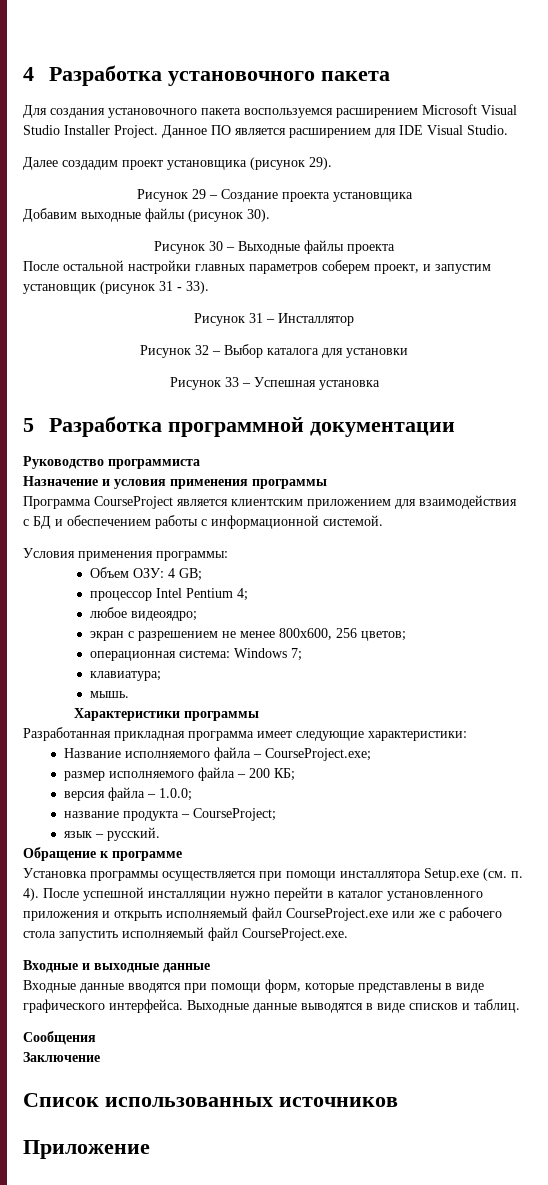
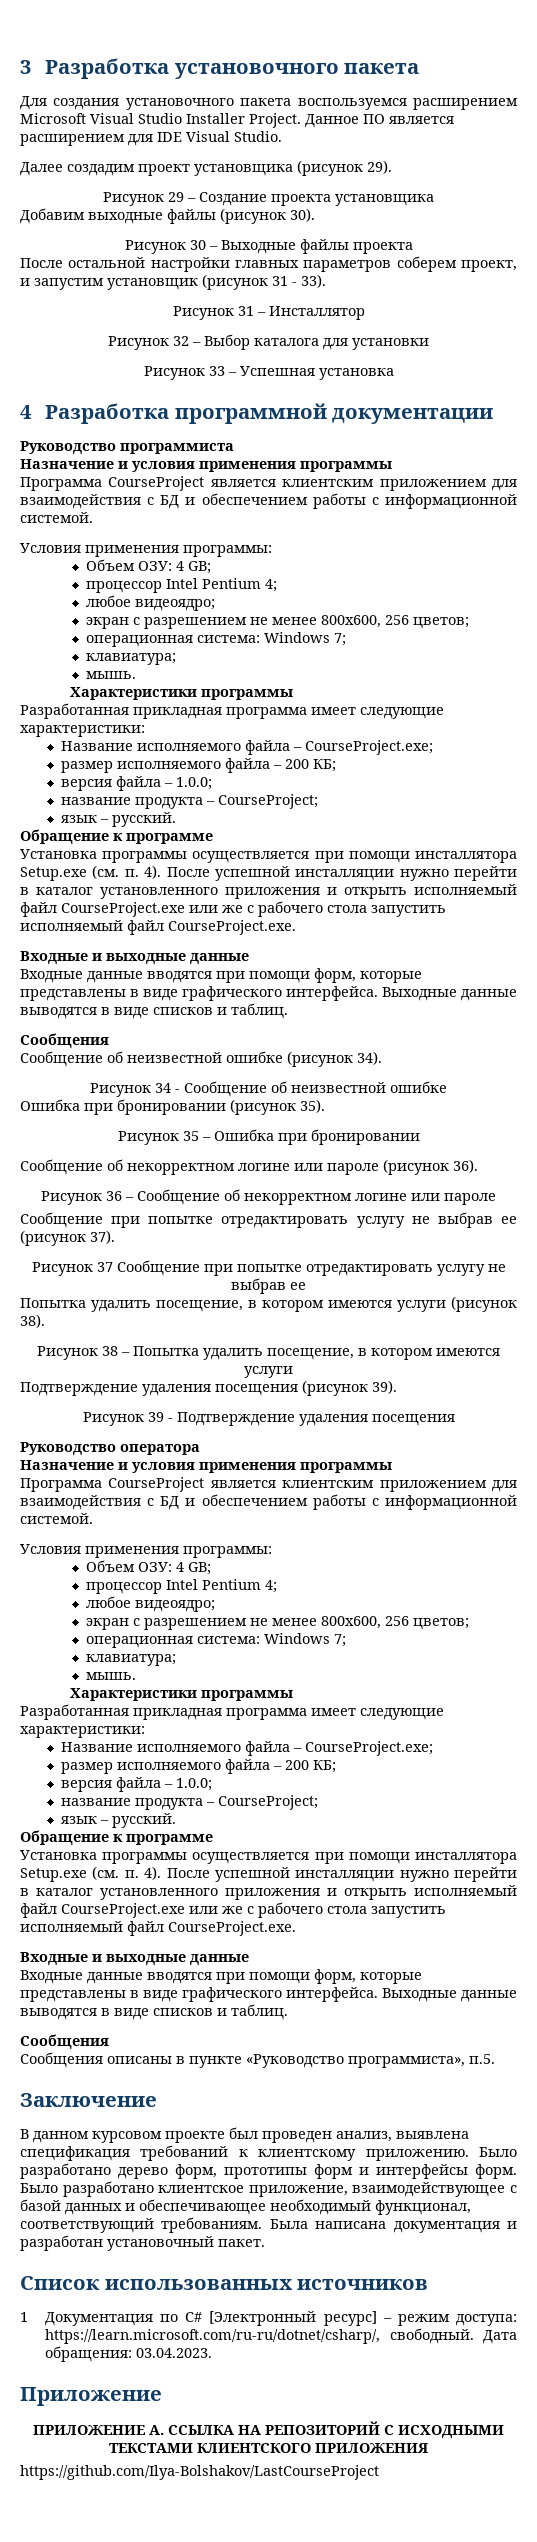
[23,67,34,81] 4 -> [20,60,31,74] 3
[23,418,34,432] 5 -> [20,405,32,419] 4
[23,1052,100,1062] [23,1093,398,1107] [23,1140,150,1159] Заключение // Список использованных источников // Приложение -> [20,1051,382,1067] [90,1081,447,1097] [20,1099,325,1115] [117,1129,420,1145] [20,1159,478,1175] [41,1189,496,1205] [20,1212,518,1228] [20,1230,115,1246] [31,1260,506,1276] [231,1278,306,1294] [20,1296,517,1312] [20,1314,45,1328] [37,1346,500,1360] [244,1366,293,1378] [20,1380,397,1396] [82,1412,455,1426] [20,1442,200,1456] [20,1460,392,1473] [20,1477,517,1492] [20,1494,517,1510] [20,1513,93,1524] [20,1544,272,1558] [86,1560,212,1575] [86,1579,278,1594] [86,1596,216,1612] [86,1616,470,1630] [86,1633,347,1648] [86,1654,177,1666] [86,1672,137,1680] [70,1688,294,1701] [20,1704,444,1720] [20,1726,145,1738] [61,1741,434,1756] [61,1759,337,1774] [61,1777,213,1792] [61,1795,319,1810] [61,1813,177,1828] [20,1830,213,1846] [20,1850,517,1864] [20,1866,517,1882] [20,1885,517,1900] [20,1902,446,1918] [20,1921,296,1936] [20,1952,249,1966] [20,1969,422,1984] [20,1987,517,2002] [20,2004,288,2020] [20,2034,109,2050] [20,2052,495,2068] [20,2093,157,2107] [20,2127,469,2143] [20,2145,517,2161] [20,2163,517,2179] [20,2181,517,2197] [20,2199,471,2215] [20,2217,517,2233] [20,2235,265,2251] [20,2276,429,2290] [20,2311,517,2326] [45,2328,517,2344] [45,2346,213,2362] [20,2387,162,2406] [33,2421,504,2439] [109,2443,428,2453] [20,2465,379,2480] Сообщение об неизвестной ошибке (рисунок 34). // Рисунок 34 - Сообщение об неизвестной ошибке // Ошибка при бронировании (рисунок 35). // Рисунок 35 – Ошибка при бронировании // Сообщение об некорректном логине или пароле (рисунок 36). // Рисунок 36 – Сообщение об некорректном логине или пароле // Сообщение при попытке отредактировать услугу не выбрав ее (рисунок 37). // Рисунок 37 Сообщение при попытке отредактировать услугу не выбрав ее // Попытка удалить посещение, в котором имеются услуги (рисунок 38). // Рисунок 38 – Попытка удалить посещение, в котором имеются услуги // Подтверждение удаления посещения (рисунок 39). // Рисунок 39 - Подтверждение удаления посещения // Руководство оператора // Назначение и условия применения программы // Программа CourseProject является клиентским приложением для взаимодействия с БД и обеспечением работы с информационной системой. // Условия применения программы: // Объем ОЗУ: 4 GB; // процессор Intel Pentium 4; // любое видеоядро; // экран с разрешением не менее 800x600, 256 цветов; // операционная система: Windows 7; // клавиатура; // мышь. // Характеристики программы // Разработанная прикладная программа имеет следующие характеристики: // Название исполняемого файла – CourseProject.exe; // размер исполняемого файла – 200 КБ; // версия файла – 1.0.0; // название продукта – CourseProject; // язык – русский. // Обращение к программе // Установка программы осуществляется при помощи инсталлятора Setup.exe (см. п. 4). После успешной инсталляции нужно перейти в каталог установленного приложения и открыть исполняемый файл CourseProject.exe или же с рабочего стола запустить исполняемый файл CourseProject.exe. // Входные и выходные данные // Входные данные вводятся при помощи форм, которые представлены в виде графического интерфейса. Выходные данные выводятся в виде списков и таблиц. // Сообщения // Сообщения описаны в пункте «Руководство программиста», п.5. // Заключение // В данном курсовом проекте был проведен анализ, выявлена спецификация требований к клиентскому приложению. Было разработано дерево форм, прототипы форм и интерфейсы форм. Было разработано клиентское приложение, взаимодействующее с базой данных и обеспечивающее необходимый функционал, соответствующий требованиям. Была написана документация и разработан установочный пакет. // Список использованных источников // 1 Документация по C# [Электронный ресурс] – режим доступа: https://learn.microsoft.com/ru-ru/dotnet/csharp/, свободный. Дата обращения: 03.04.2023. // Приложение // ПРИЛОЖЕНИЕ А. ССЫЛКА НА РЕПОЗИТОРИЙ С ИСХОДНЫМИ ТЕКСТАМИ КЛИЕНТСКОГО ПРИЛОЖЕНИЯ // https://github.com/Ilya-Bolshakov/LastCourseProject

